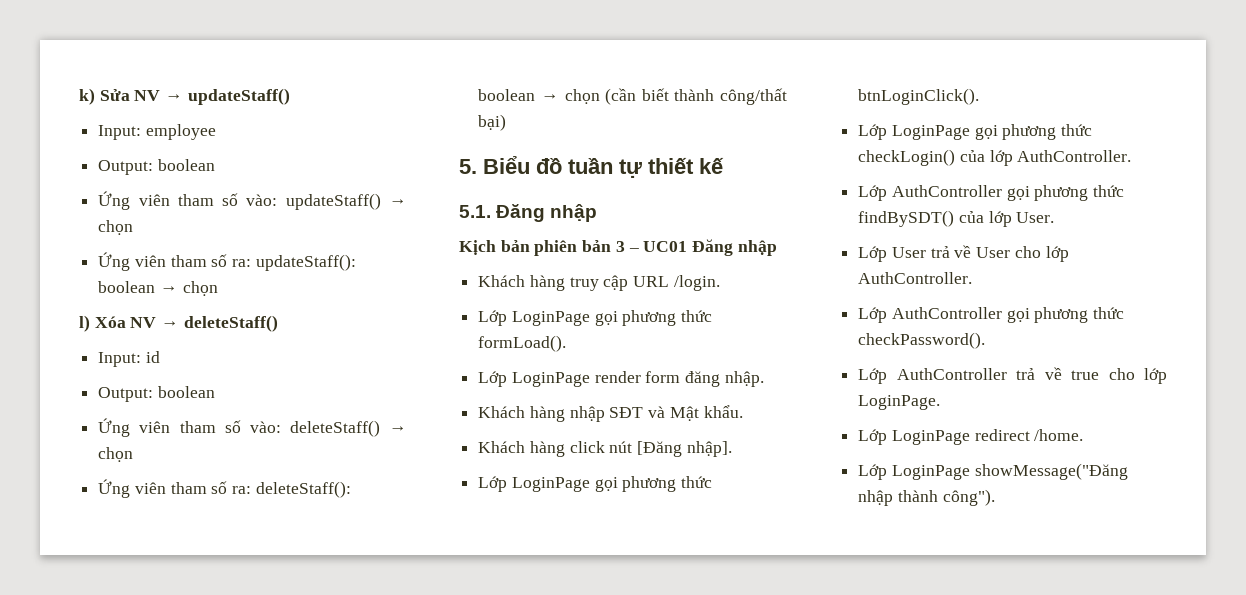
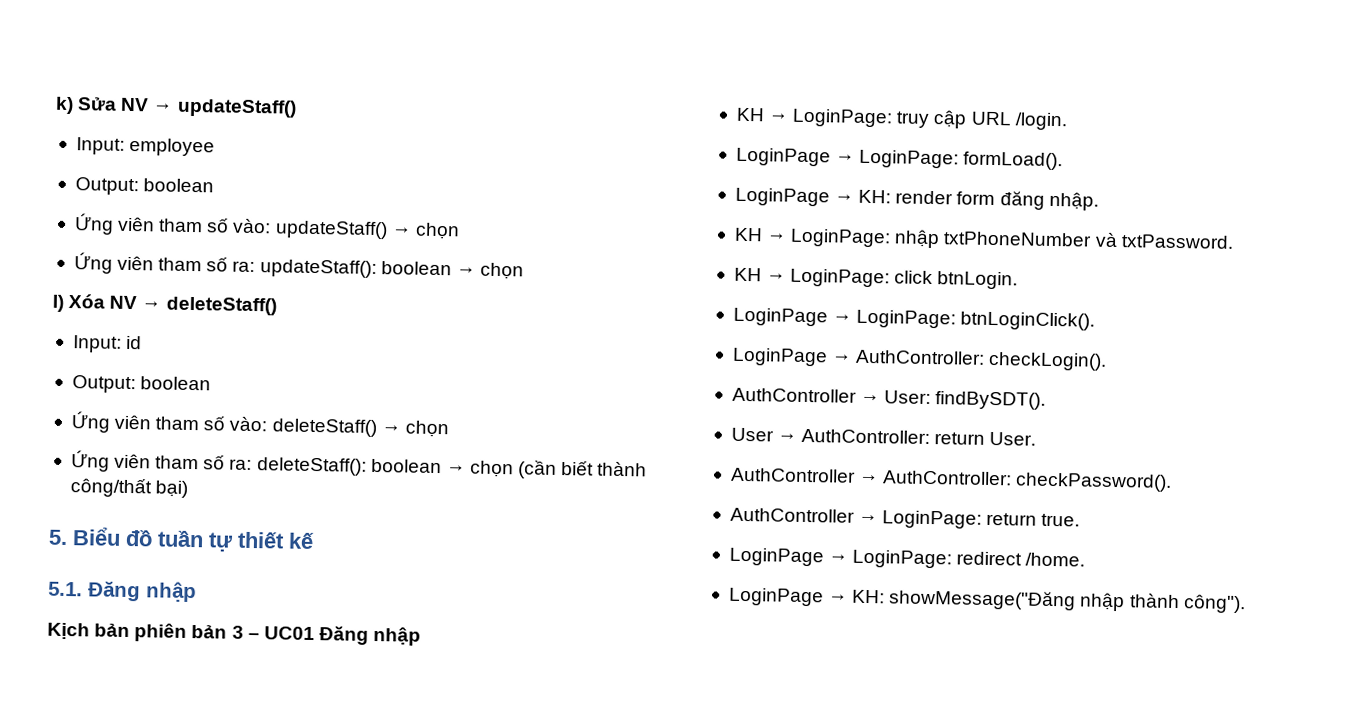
[478,275,565,291] Khách hàng -> [735,107,894,128] KH → LoginPage:
[478,310,713,326] [478,335,567,352] [478,371,764,387] [478,405,743,422] [478,441,732,457] [478,476,713,492] [858,88,980,105] [858,124,1093,140] [858,149,1132,166] [858,185,1125,201] [858,210,1055,227] [858,245,1069,262] [858,272,973,284] [858,307,1125,323] [858,332,986,349] [858,367,1167,384] [858,395,941,410] [858,429,970,445] Lớp LoginPage gọi phương thức formLoad(). // Lớp LoginPage render form đăng nhập. // Khách hàng nhập SĐT và Mật khẩu. // Khách hàng click nút [Đăng nhập]. // Lớp LoginPage gọi phương thức btnLoginClick(). // Lớp LoginPage gọi phương thức checkLogin() của lớp AuthController. // Lớp AuthController gọi phương thức findBySDT() của lớp User. // Lớp User trả về User cho lớp AuthController. // Lớp AuthController gọi phương thức checkPassword(). // Lớp AuthController trả về true cho lớp LoginPage. // Lớp LoginPage -> [735,147,1064,171] [734,187,1099,211] [733,227,1234,249] [733,267,1019,290] [732,307,1096,331] [731,347,1108,371] [731,387,1047,410] [730,427,1037,446] [730,467,1173,492] [729,507,1081,529] [728,547,953,569] LoginPage → LoginPage: formLoad(). // LoginPage → KH: render form đăng nhập. // KH → LoginPage: nhập txtPhoneNumber và txtPassword. // KH → LoginPage: click btnLogin. // LoginPage → LoginPage: btnLoginClick(). // LoginPage → AuthController: checkLogin(). // AuthController → User: findBySDT(). // User → AuthController: return User. // AuthController → AuthController: checkPassword(). // AuthController → LoginPage: return true. // LoginPage → LoginPage:
[858,464,970,480] Lớp LoginPage -> [728,587,886,607] LoginPage → KH:

